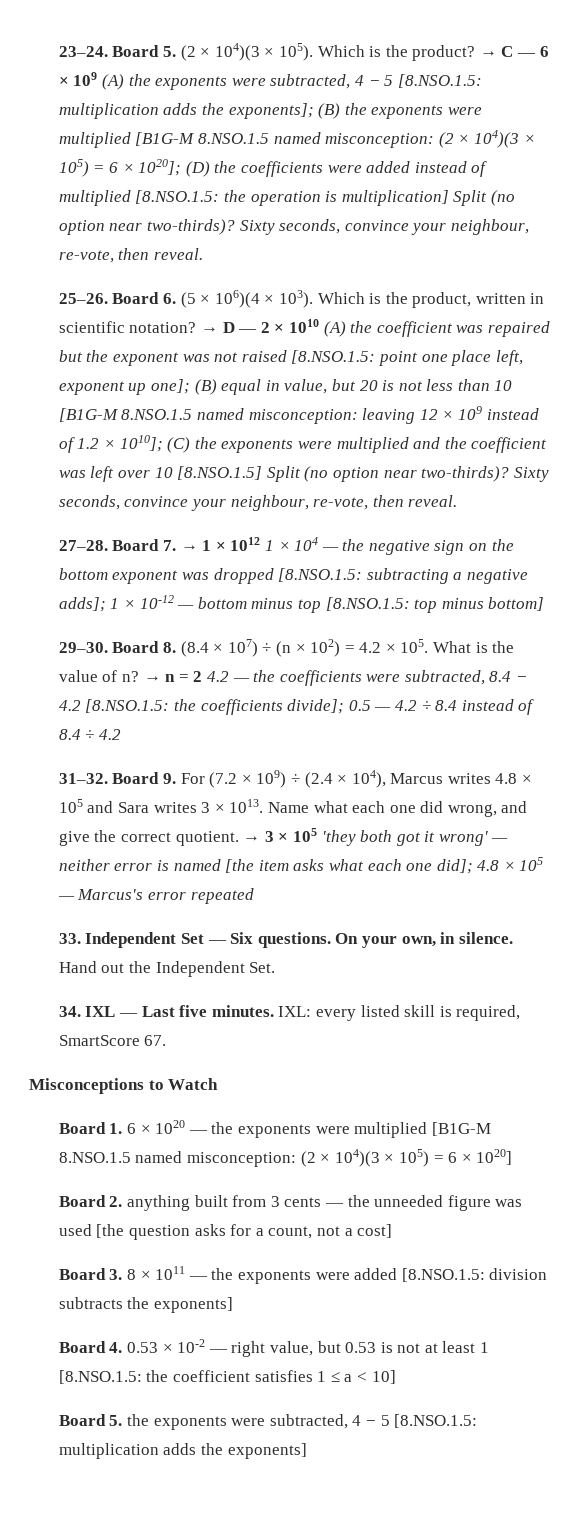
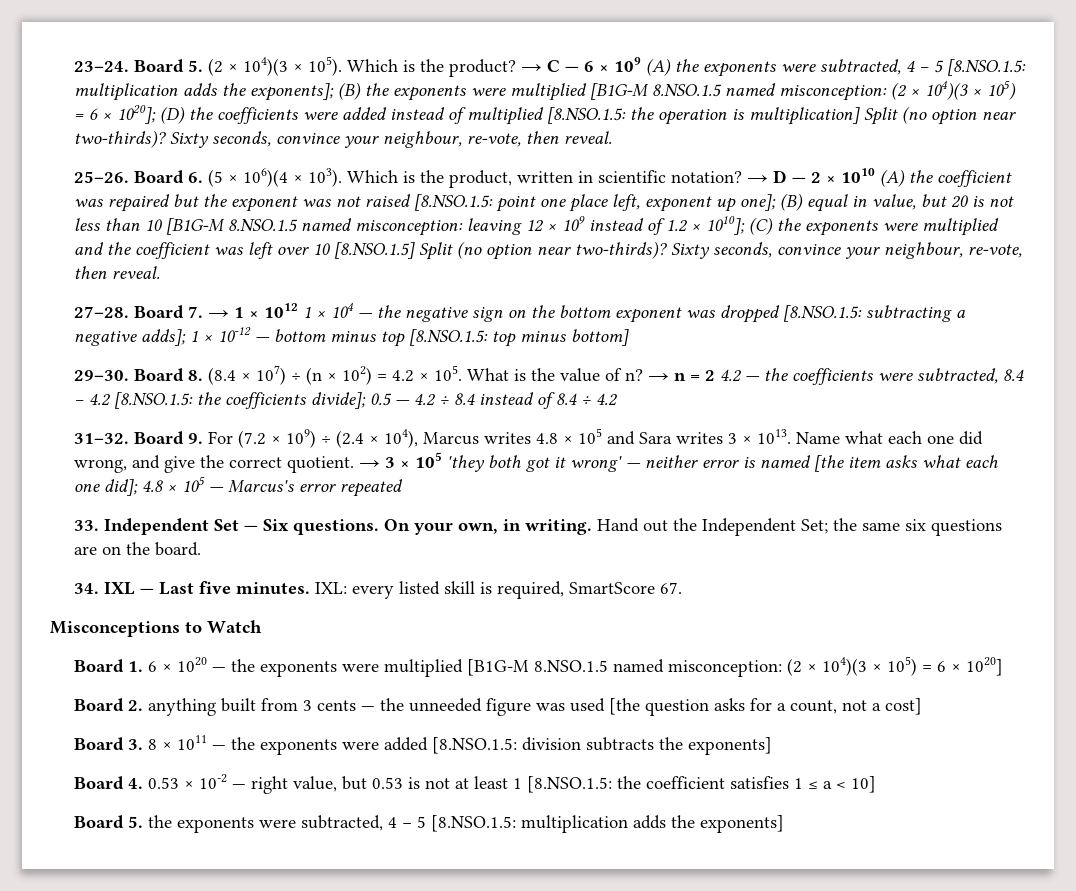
[458,932,513,944] silence. -> [524,519,592,535] writing.
[249,962,276,973] Set. -> [800,518,1002,536] [73,542,201,556] Set; the same six questions are on the board.

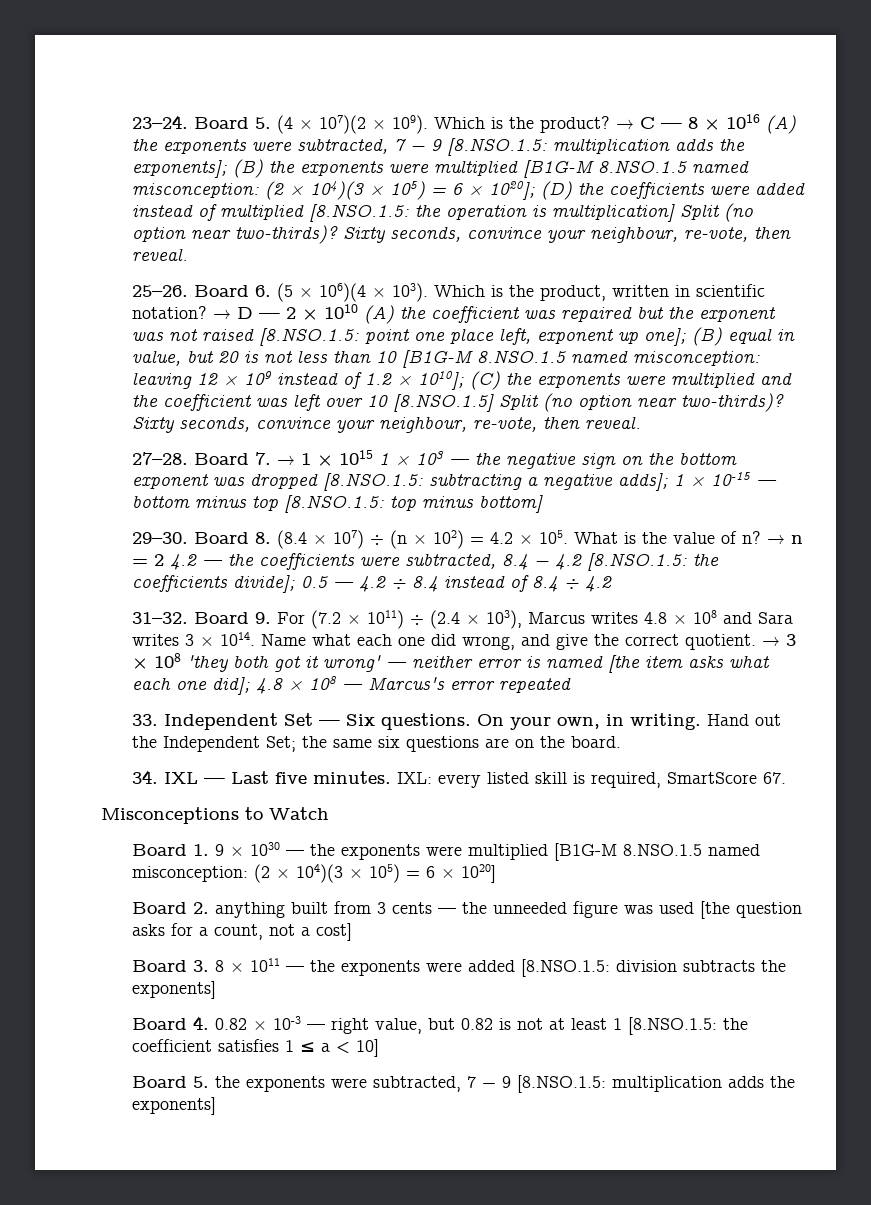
[207,56,342,76] (2 × 104)(3 × 105). -> [277,115,429,134] (4 × 107)(2 × 109).
[583,57,641,72] 6 × 109 -> [688,114,761,130] 8 × 1016
[905,60,944,73] 4 − 5 -> [394,139,443,151] 7 − 9
[263,302,354,318] 1012 1 × 104 -> [339,450,445,465] 1015 1 × 103
[217,327,251,342] 10-12 -> [711,472,752,486] 10-15
[285,429,316,448] 109) -> [367,610,405,629] 1011)
[383,429,418,448] 104), -> [486,610,523,629] 103),
[577,428,602,444] 105 -> [693,610,718,624] 108
[756,429,791,444] 1013. -> [220,632,256,646] 1014.
[414,452,442,468] 105 -> [154,653,182,668] 108
[181,477,205,492] 105 -> [309,676,338,690] 108
[147,657,207,672] 6 × 1020 -> [215,842,281,856] 9 × 1030
[147,774,227,789] 0.53 × 10-2 -> [215,1016,302,1030] 0.82 × 10-3
[371,777,403,789] 0.53 -> [461,1018,494,1030] 0.82
[387,816,426,828] 4 − 5 -> [467,1076,512,1088] 7 − 9

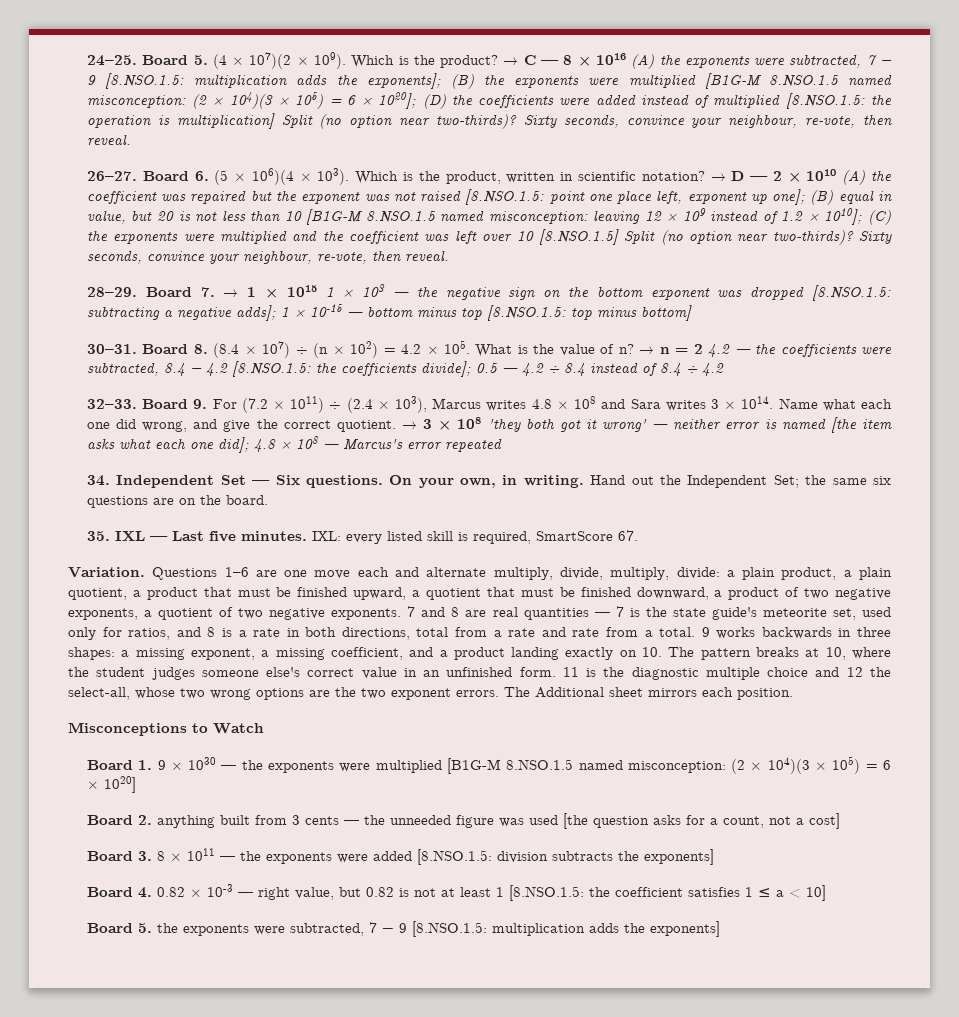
[132,115,189,129] 23–24. -> [86,55,137,66] 24–25.
[132,285,189,297] 25–26. -> [86,171,137,181] 26–27.
[132,452,189,465] 27–28. -> [86,287,137,297] 28–29.
[132,532,189,544] 29–30. -> [86,344,137,354] 30–31.
[132,612,189,624] 31–32. -> [86,399,137,409] 32–33.
[132,714,159,726] 33. -> [86,475,110,486] 34.
[132,770,159,784] 34. -> [86,531,110,541] 35.
(787, 778) none -> [68,567,892,580] [68,587,892,600] [68,606,891,620] [68,627,892,640] [68,647,891,660] [68,667,892,680] [68,687,793,700] // Variation. Questions 1–6 are one move each and alternate multiply, divide, multiply, divide: a plain product, a plain quotient, a product that must be finished upward, a quotient that must be finished downward, a product of two negative exponents, a quotient of two negative exponents. 7 and 8 are real quantities — 7 is the state guide's meteorite set, used only for ratios, and 8 is a rate in both directions, total from a rate and rate from a total. 9 works backwards in three shapes: a missing exponent, a missing coefficient, and a product landing exactly on 10. The pattern breaks at 10, where the student judges someone else's correct value in an unfinished form. 11 is the diagnostic multiple choice and 12 the select-all, whose two wrong options are the two exponent errors. The Additional sheet mirrors each position.

